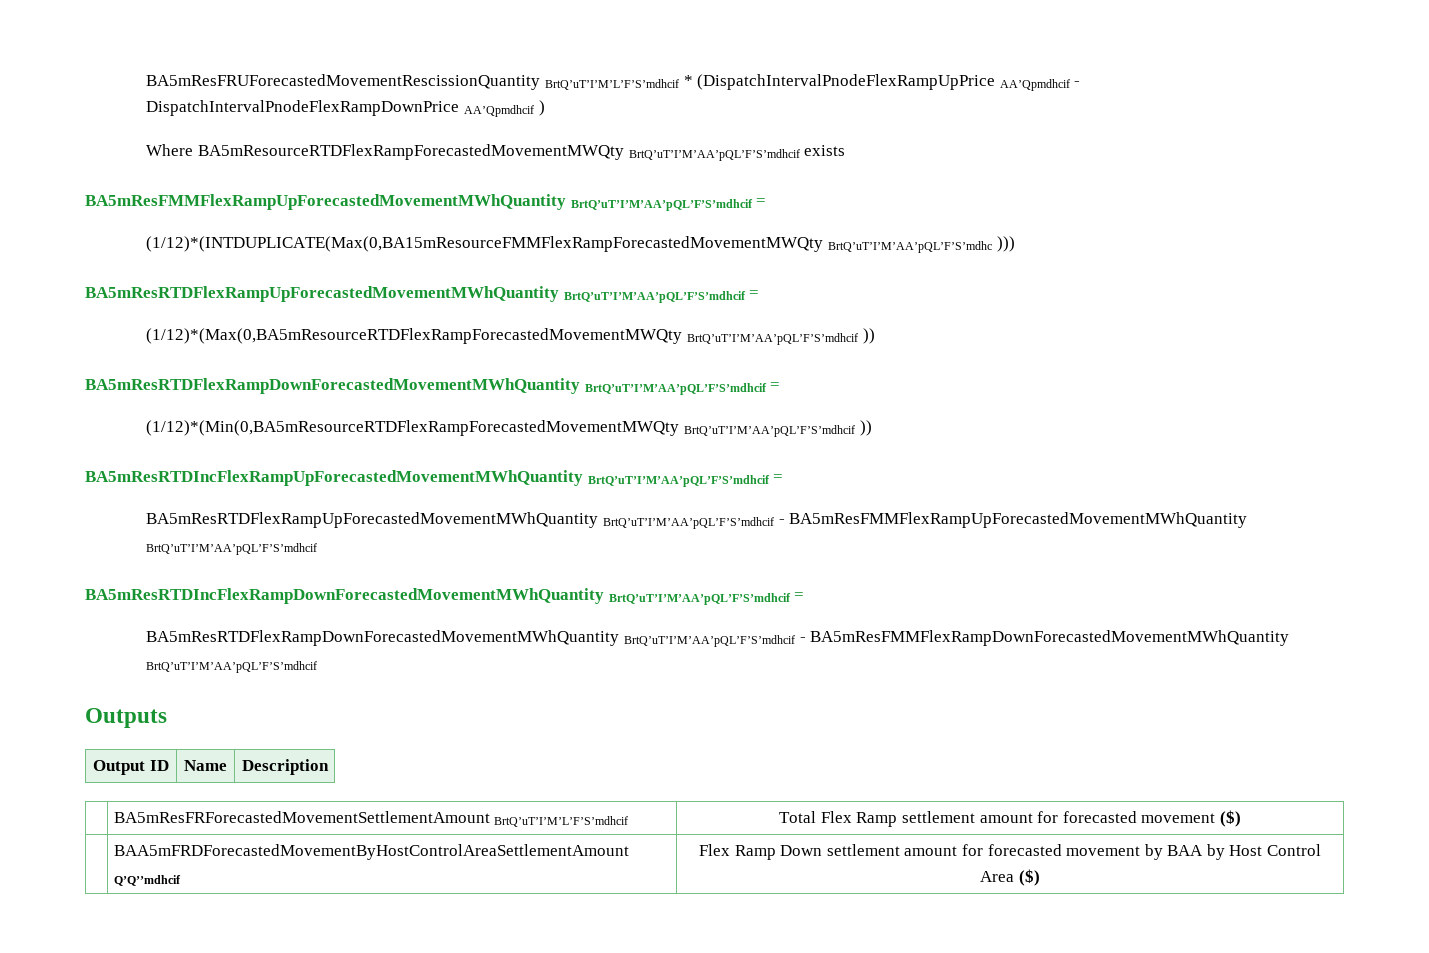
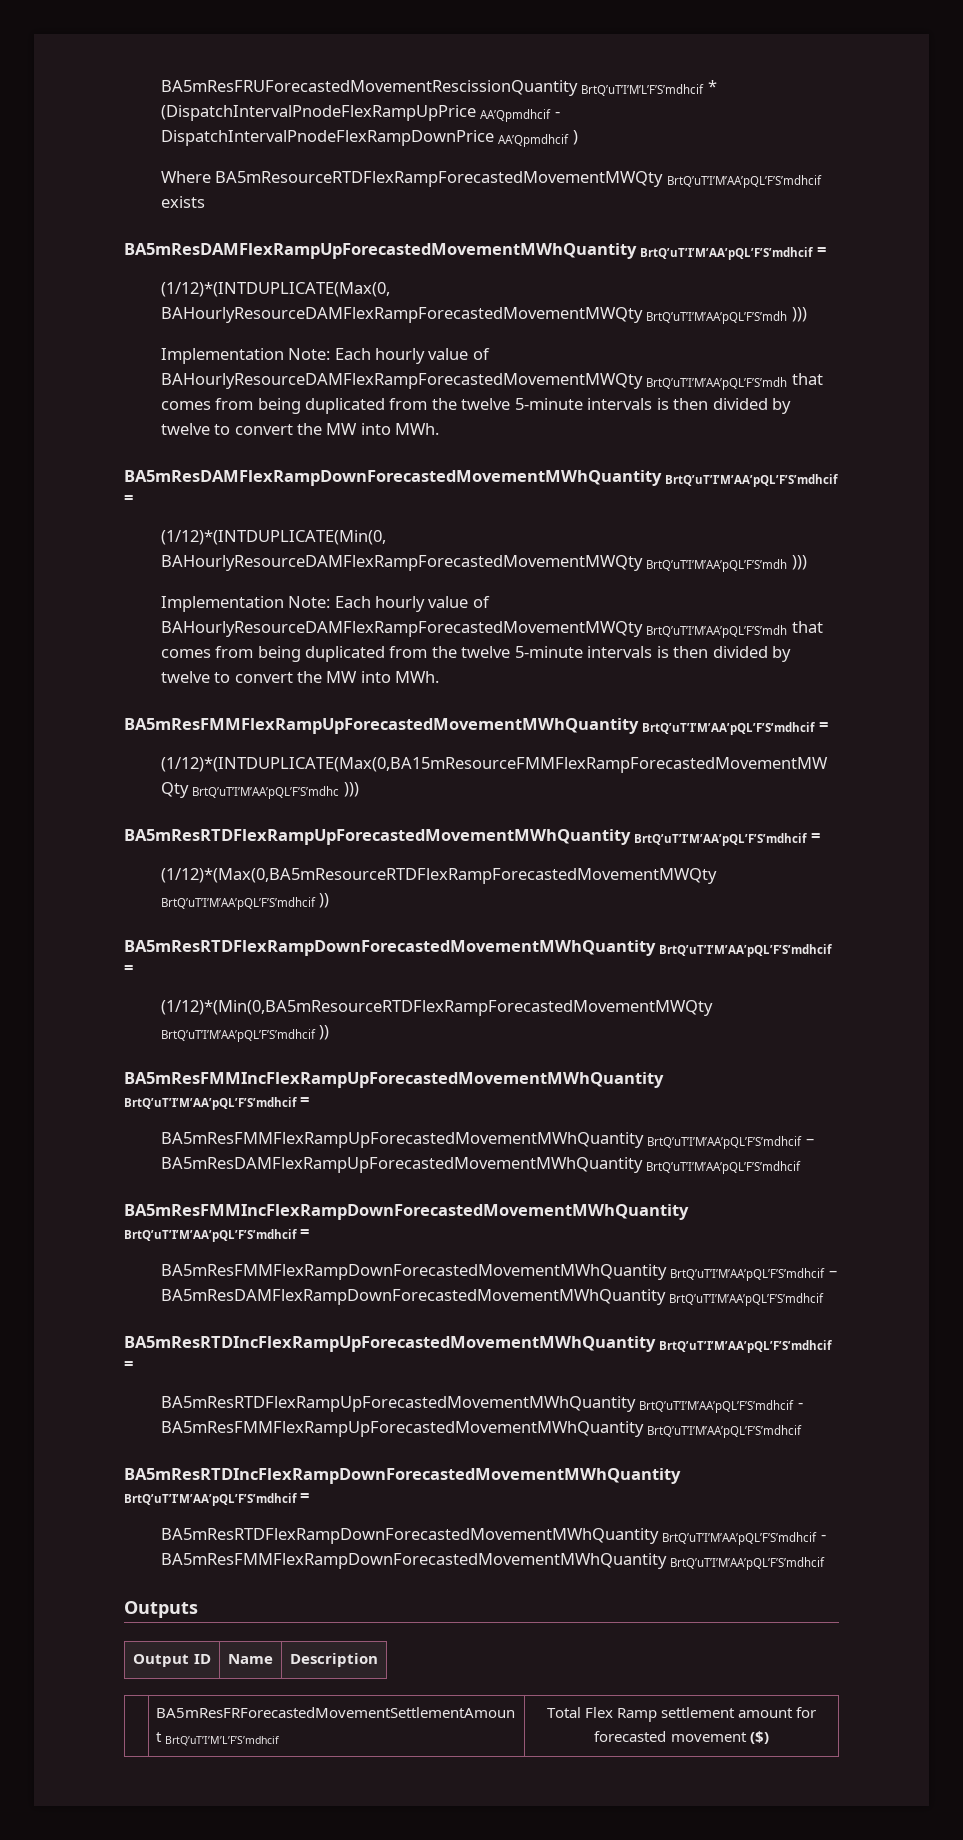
(846, 150) none -> [124,243,826,260] [160,282,390,297] [160,307,807,324] [160,348,490,364] [160,373,823,390] [160,398,792,414] [160,423,440,435] [124,470,839,487] [124,495,133,503] [160,530,386,545] [160,555,807,572] [160,596,490,612] [160,621,823,638] [160,646,792,662] [160,671,440,683] // BA5mResDAMFlexRampUpForecastedMovementMWhQuantity BrtQ’uT’I’M’AA’pQL’F’S’mdhcif = // (1/12)*(INTDUPLICATE(Max(0, BAHourlyResourceDAMFlexRampForecastedMovementMWQty BrtQ’uT’I’M’AA’pQL’F’S’mdh ))) // Implementation Note: Each hourly value of BAHourlyResourceDAMFlexRampForecastedMovementMWQty BrtQ’uT’I’M’AA’pQL’F’S’mdh that comes from being duplicated from the twelve 5-minute intervals is then divided by twelve to convert the MW into MWh. // BA5mResDAMFlexRampDownForecastedMovementMWhQuantity BrtQ’uT’I’M’AA’pQL’F’S’mdhcif = // (1/12)*(INTDUPLICATE(Min(0, BAHourlyResourceDAMFlexRampForecastedMovementMWQty BrtQ’uT’I’M’AA’pQL’F’S’mdh ))) // Implementation Note: Each hourly value of BAHourlyResourceDAMFlexRampForecastedMovementMWQty BrtQ’uT’I’M’AA’pQL’F’S’mdh that comes from being duplicated from the twelve 5-minute intervals is then divided by twelve to convert the MW into MWh.
(872, 428) none -> [124,1072,664,1088] [124,1097,310,1110] [160,1132,814,1149] [160,1157,802,1174] [124,1204,689,1220] [124,1229,310,1242] [160,1264,837,1281] [160,1289,825,1306] // BA5mResFMMIncFlexRampUpForecastedMovementMWhQuantity BrtQ’uT’I’M’AA’pQL’F’S’mdhcif = // BA5mResFMMFlexRampUpForecastedMovementMWhQuantity BrtQ’uT’I’M’AA’pQL’F’S’mdhcif – BA5mResDAMFlexRampUpForecastedMovementMWhQuantity BrtQ’uT’I’M’AA’pQL’F’S’mdhcif // BA5mResFMMIncFlexRampDownForecastedMovementMWhQuantity BrtQ’uT’I’M’AA’pQL’F’S’mdhcif = // BA5mResFMMFlexRampDownForecastedMovementMWhQuantity BrtQ’uT’I’M’AA’pQL’F’S’mdhcif – BA5mResDAMFlexRampDownForecastedMovementMWhQuantity BrtQ’uT’I’M’AA’pQL’F’S’mdhcif
[113,844,629,860] [113,875,181,886] [698,844,1322,860] [980,869,1040,886] // | BAA5mFRDForecastedMovementByHostControlAreaSettlementAmount Q’Q’’mdhcif | Flex Ramp Down settlement amount for forecasted movement by BAA by Host Control Area ($) -> (769, 1737) none

